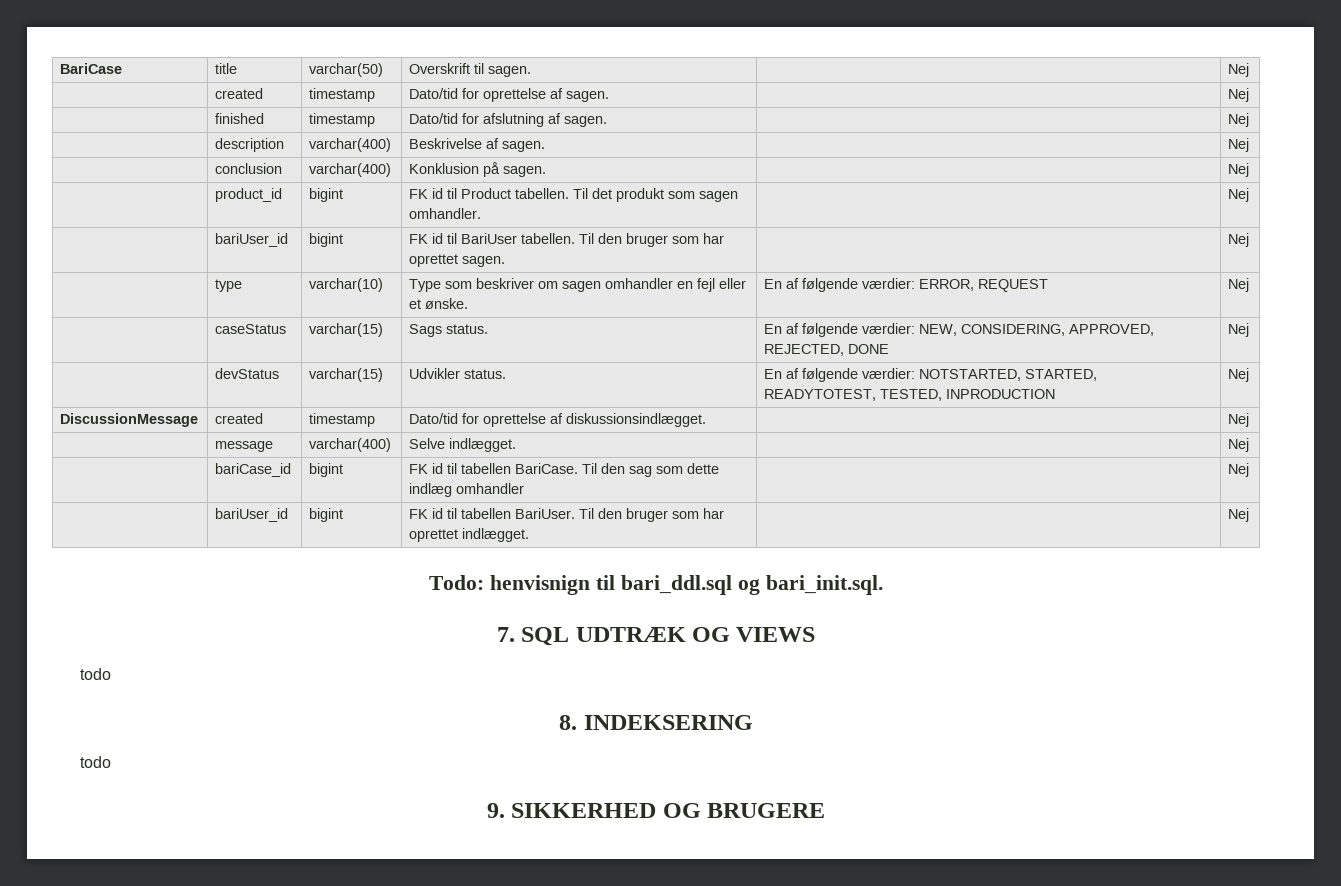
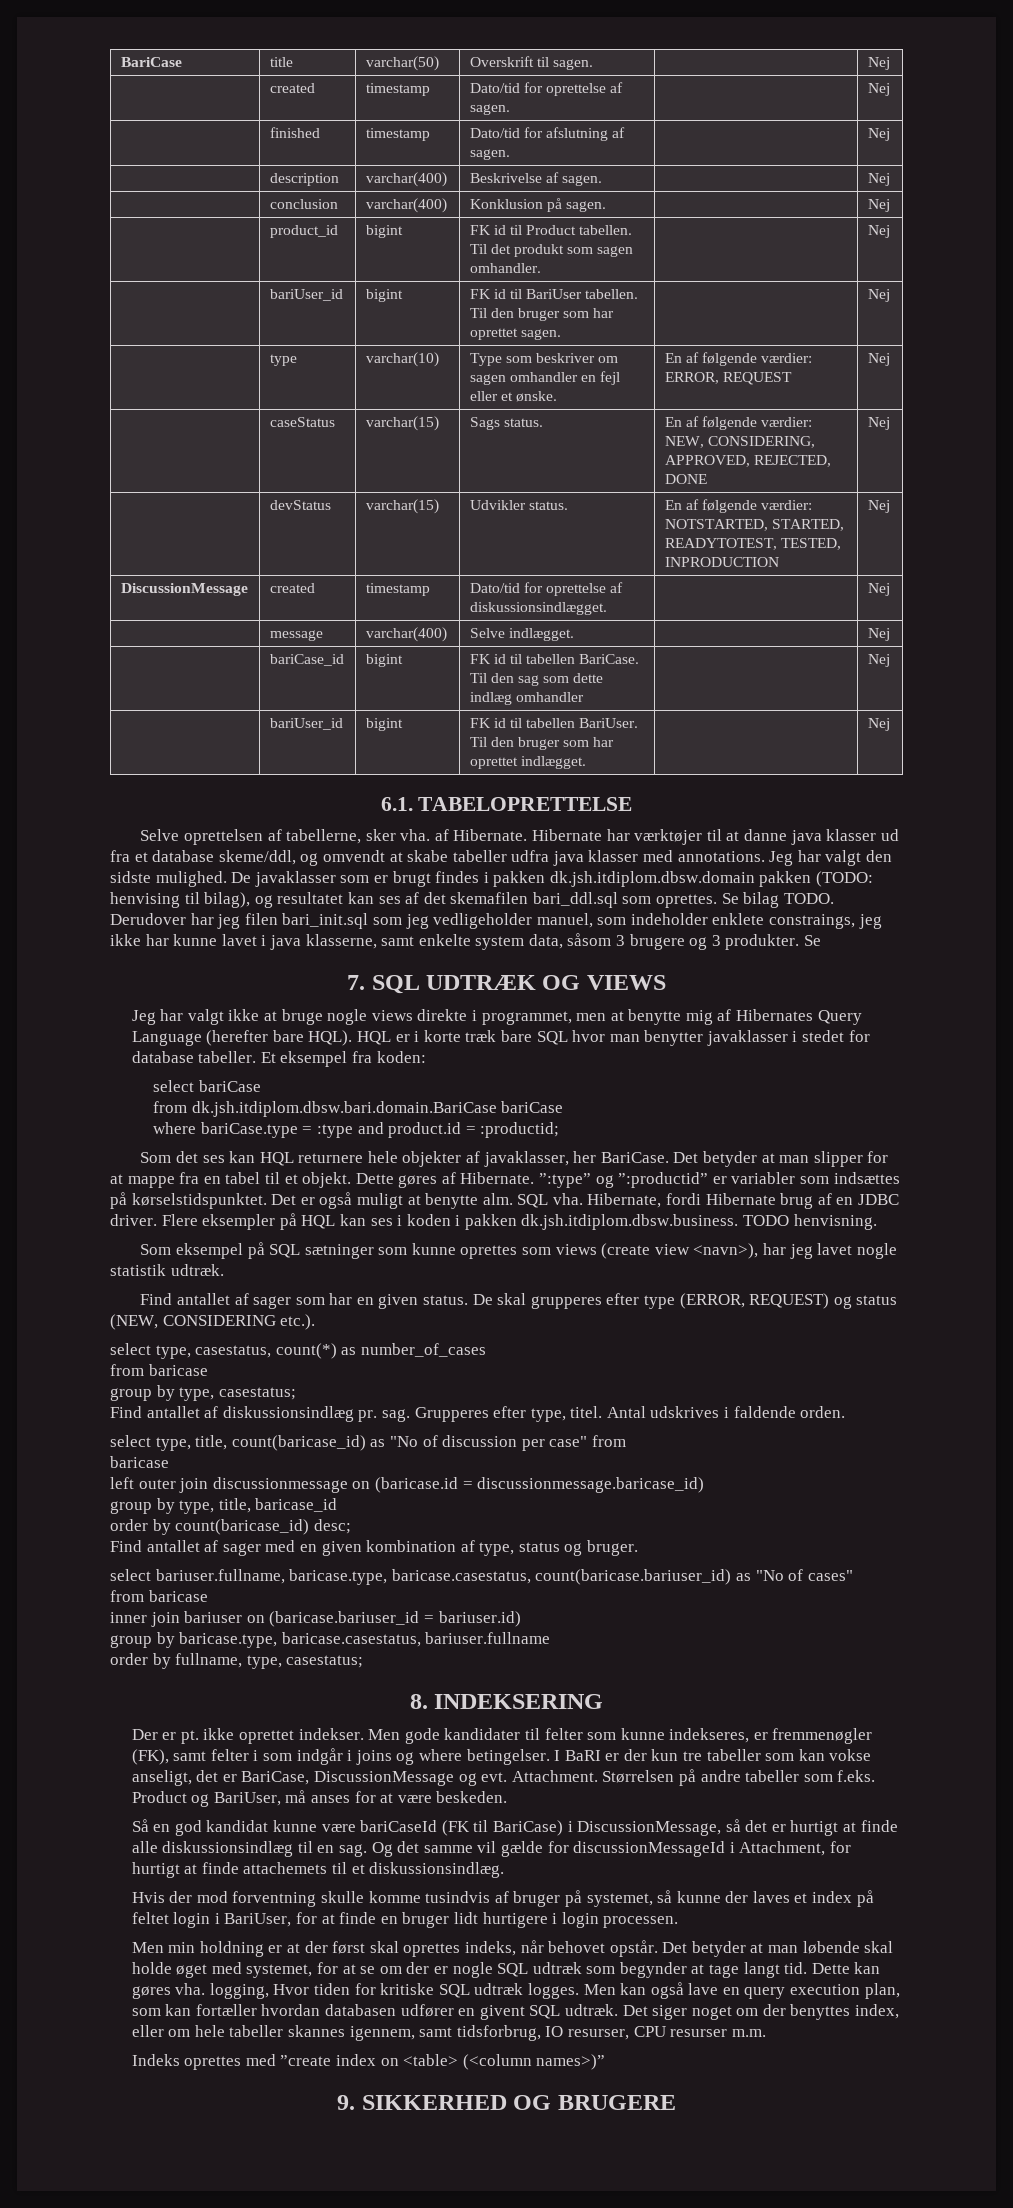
[429,575,883,595] Todo: henvisnign til bari_ddl.sql og bari_init.sql. -> [380,797,633,811] [140,829,899,845] [110,850,893,866] [110,871,874,887] [110,892,834,908] [110,913,882,929] [110,933,822,950] 6.1. TABELOPRETTELSE // Selve oprettelsen af tabellerne, sker vha. af Hibernate. Hibernate har værktøjer til at danne java klasser ud fra et database skeme/ddl, og omvendt at skabe tabeller udfra java klasser med annotations. Jeg har valgt den sidste mulighed. De javaklasser som er brugt findes i pakken dk.jsh.itdiplom.dbsw.domain pakken (TODO: henvising til bilag), og resultatet kan ses af det skemafilen bari_ddl.sql som oprettes. Se bilag TODO. Derudover har jeg filen bari_init.sql som jeg vedligeholder manuel, som indeholder enklete constraings, jeg ikke har kunne lavet i java klasserne, samt enkelte system data, såsom 3 brugere og 3 produkter. Se
[80,668,112,680] [559,715,753,730] [80,756,112,768] todo // 8. INDEKSERING // todo -> [131,1009,862,1025] [131,1030,870,1046] [131,1051,426,1067] [153,1080,261,1092] [153,1101,564,1117] [153,1122,560,1138] [140,1151,889,1167] [110,1172,900,1188] [110,1192,900,1209] [110,1213,877,1230] [140,1242,897,1259] [110,1264,224,1276] [140,1293,898,1309] [110,1314,316,1330] [110,1343,486,1359] [110,1364,208,1376] [110,1385,296,1401] [110,1406,846,1422] [110,1435,626,1451] [110,1456,169,1468] [110,1477,705,1493] [110,1498,338,1514] [110,1519,351,1535] [110,1540,639,1556] [110,1569,853,1585] [110,1590,208,1602] [110,1611,521,1627] [110,1632,551,1648] [110,1653,364,1669] [409,1694,604,1709] [131,1728,873,1744] [131,1748,872,1765] [131,1769,876,1786] [131,1790,508,1807] [131,1819,898,1836] [131,1841,851,1857] [131,1862,505,1878] [131,1890,874,1907] [131,1912,679,1928] [131,1940,894,1957] [131,1962,881,1978] [131,1982,900,1999] [131,2004,900,2020] [131,2025,766,2041] [131,2054,606,2070] Jeg har valgt ikke at bruge nogle views direkte i programmet, men at benytte mig af Hibernates Query Language (herefter bare HQL). HQL er i korte træk bare SQL hvor man benytter javaklasser i stedet for database tabeller. Et eksempel fra koden: // select bariCase // from dk.jsh.itdiplom.dbsw.bari.domain.BariCase bariCase // where bariCase.type = :type and product.id = :productid; // Som det ses kan HQL returnere hele objekter af javaklasser, her BariCase. Det betyder at man slipper for at mappe fra en tabel til et objekt. Dette gøres af Hibernate. ”:type” og ”:productid” er variabler som indsættes på kørselstidspunktet. Det er også muligt at benytte alm. SQL vha. Hibernate, fordi Hibernate brug af en JDBC driver. Flere eksempler på HQL kan ses i koden i pakken dk.jsh.itdiplom.dbsw.business. TODO henvisning. // Som eksempel på SQL sætninger som kunne oprettes som views (create view <navn>), har jeg lavet nogle statistik udtræk. // Find antallet af sager som har en given status. De skal grupperes efter type (ERROR, REQUEST) og status (NEW, CONSIDERING etc.). // select type, casestatus, count(*) as number_of_cases // from baricase // group by type, casestatus; // Find antallet af diskussionsindlæg pr. sag. Grupperes efter type, titel. Antal udskrives i faldende orden. // select type, title, count(baricase_id) as "No of discussion per case" from // baricase // left outer join discussionmessage on (baricase.id = discussionmessage.baricase_id) // group by type, title, baricase_id // order by count(baricase_id) desc; // Find antallet af sager med en given kombination af type, status og bruger. // select bariuser.fullname, baricase.type, baricase.casestatus, count(baricase.bariuser_id) as "No of cases" // from baricase // inner join bariuser on (baricase.bariuser_id = bariuser.id) // group by baricase.type, baricase.casestatus, bariuser.fullname // order by fullname, type, casestatus; // 8. INDEKSERING // Der er pt. ikke oprettet indekser. Men gode kandidater til felter som kunne indekseres, er fremmenøgler (FK), samt felter i som indgår i joins og where betingelser. I BaRI er der kun tre tabeller som kan vokse anseligt, det er BariCase, DiscussionMessage og evt. Attachment. Størrelsen på andre tabeller som f.eks. Product og BariUser, må anses for at være beskeden. // Så en god kandidat kunne være bariCaseId (FK til BariCase) i DiscussionMessage, så det er hurtigt at finde alle diskussionsindlæg til en sag. Og det samme vil gælde for discussionMessageId i Attachment, for hurtigt at finde attachemets til et diskussionsindlæg. // Hvis der mod forventning skulle komme tusindvis af bruger på systemet, så kunne der laves et index på feltet login i BariUser, for at finde en bruger lidt hurtigere i login processen. // Men min holdning er at der først skal oprettes indeks, når behovet opstår. Det betyder at man løbende skal holde øget med systemet, for at se om der er nogle SQL udtræk som begynder at tage langt tid. Dette kan gøres vha. logging, Hvor tiden for kritiske SQL udtræk logges. Men kan også lave en query execution plan, som kan fortæller hvordan databasen udfører en givent SQL udtræk. Det siger noget om der benyttes index, eller om hele tabeller skannes igennem, samt tidsforbrug, IO resurser, CPU resurser m.m. // Indeks oprettes med ”create index on <table> (<column names>)”

